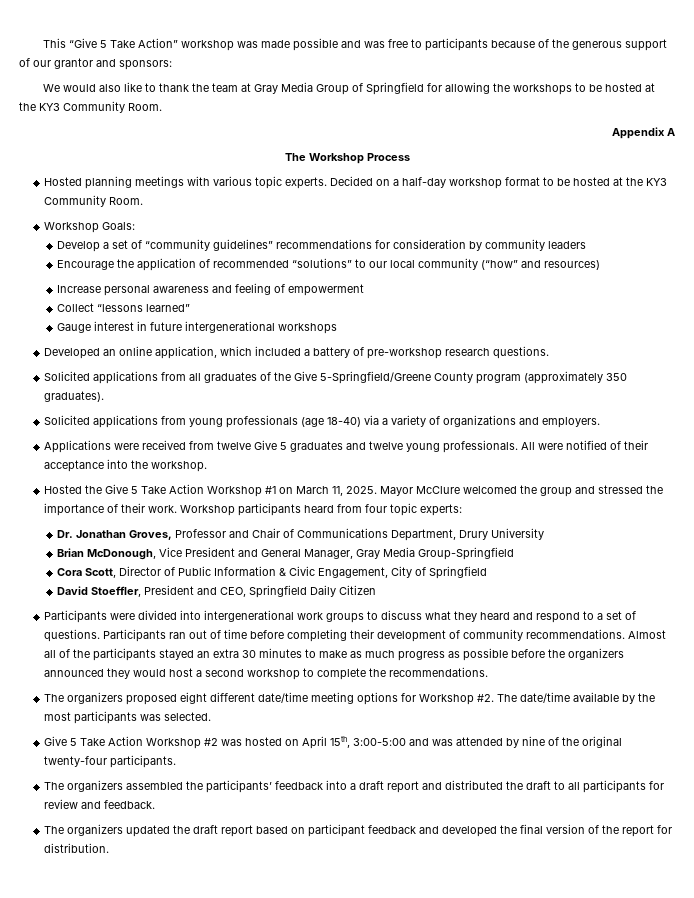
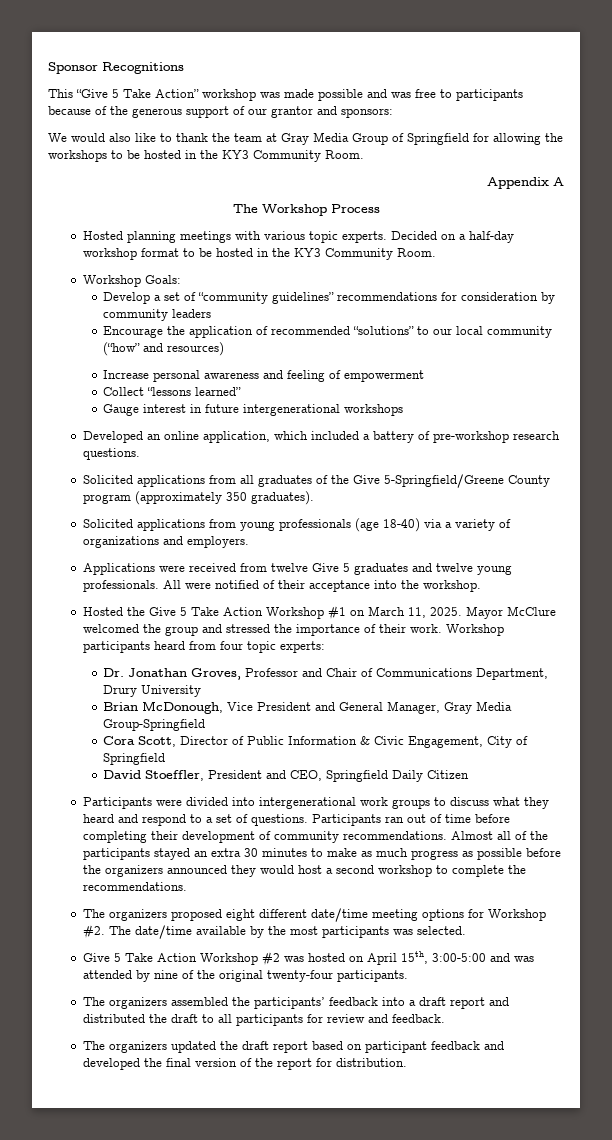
(43, 43) none -> [48,62,184,74] Sponsor Recognitions //
[645,83,656,92] at -> [185,150,197,159] in
[613,177,624,186] at -> [256,248,269,257] in

